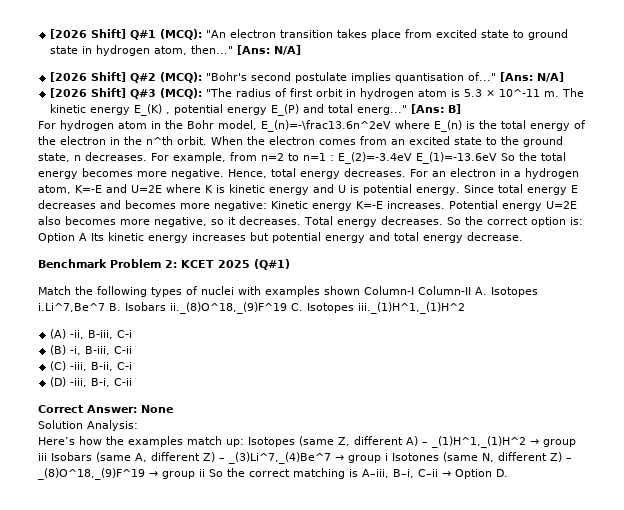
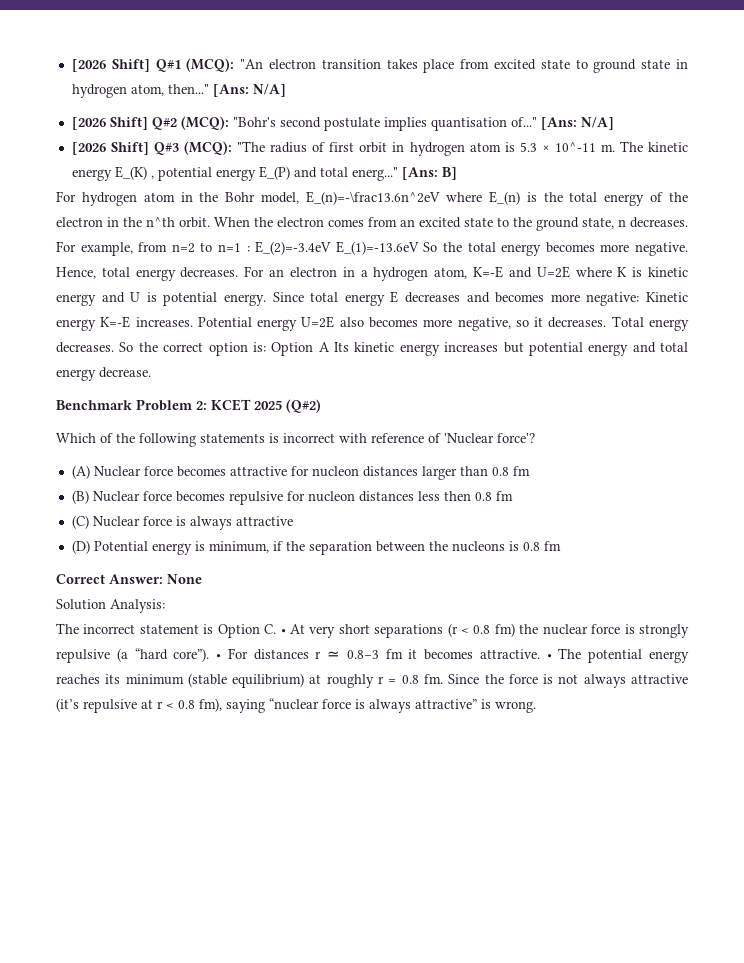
[254,259,290,270] [38,286,538,297] [38,302,465,314] [50,329,133,339] [50,345,133,355] [50,361,133,371] [50,377,133,387] (Q#1) // Match the following types of nuclei with examples shown Column-I Column-II A. Isotopes i.Li^7,Be^7 B. Isobars ii._(8)O^18,_(9)F^19 C. Isotopes iii._(1)H^1,_(1)H^2 // (A) -ii, B-iii, C-i // (B) -i, B-iii, C-ii // (C) -iii, B-ii, C-i // (D) -iii, B-i, C-ii -> [286,399,321,413] [56,433,535,447] [71,465,530,480] [71,490,513,505] [71,515,293,530] [71,540,561,555] (Q#2) // Which of the following statements is incorrect with reference of 'Nuclear force'? // (A) Nuclear force becomes attractive for nucleon distances larger than 0.8 fm // (B) Nuclear force becomes repulsive for nucleon distances less then 0.8 fm // (C) Nuclear force is always attractive // (D) Potential energy is minimum, if the separation between the nucleons is 0.8 fm
[38,436,576,448] [38,452,572,464] [37,468,508,480] Here’s how the examples match up: Isotopes (same Z, different A) – _(1)H^1,_(1)H^2 → group iii Isobars (same A, different Z) – _(3)Li^7,_(4)Be^7 → group i Isotones (same N, different Z) – _(8)O^18,_(9)F^19 → group ii So the correct matching is A–iii, B–i, C–ii → Option D. -> [56,623,690,638] [56,648,689,663] [56,673,688,688] [56,698,536,713] The incorrect statement is Option C. • At very short separations (r < 0.8 fm) the nuclear force is strongly repulsive (a “hard core”). • For distances r ≃ 0.8–3 fm it becomes attractive. • The potential energy reaches its minimum (stable equilibrium) at roughly r = 0.8 fm. Since the force is not always attractive (it’s repulsive at r < 0.8 fm), saying “nuclear force is always attractive” is wrong.

